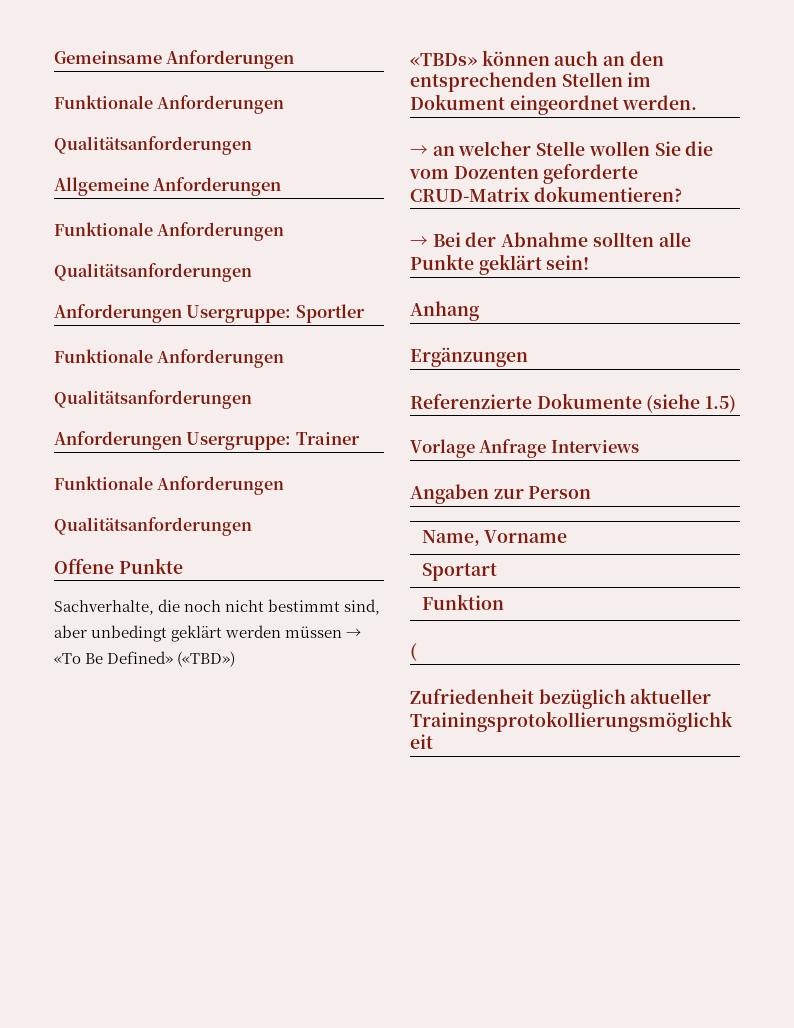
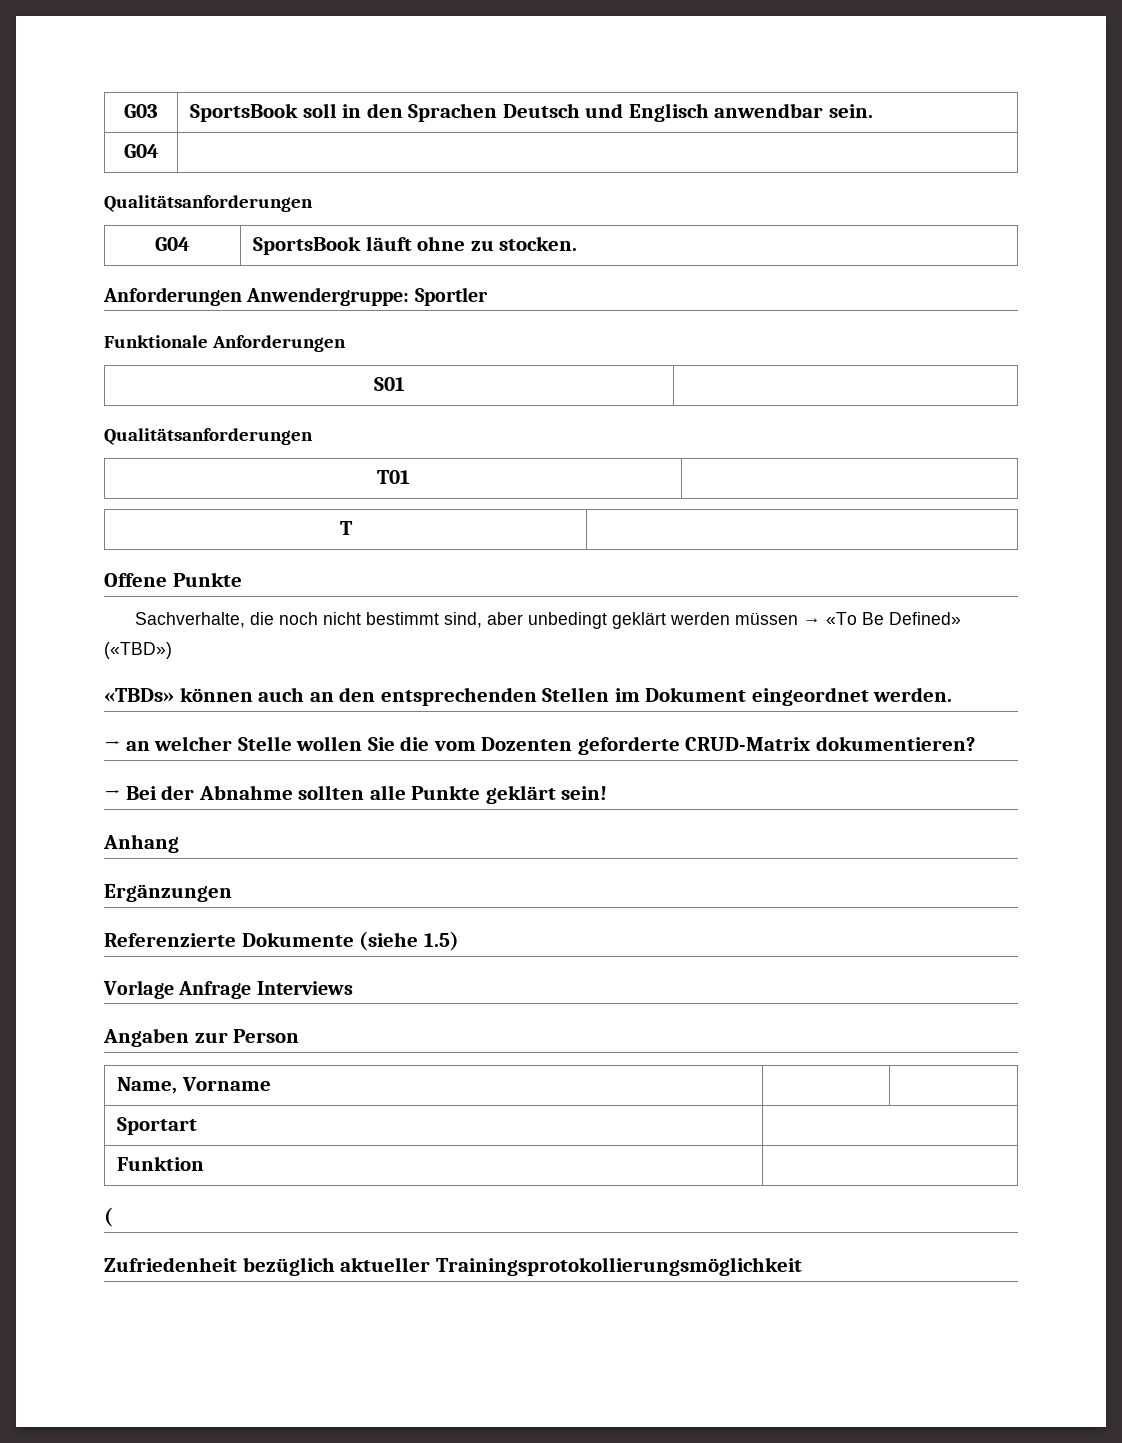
[54,50,295,69] [54,95,285,114] [54,136,252,155] [54,177,282,196] [54,222,285,241] [54,263,252,282] [54,304,292,323] Gemeinsame Anforderungen // Funktionale Anforderungen // Qualitätsanforderungen // Allgemeine Anforderungen // Funktionale Anforderungen // Qualitätsanforderungen // Anforderungen Usergruppe: -> [124,104,158,118] [190,103,874,122] [123,144,159,158] [104,195,313,212] [155,237,190,251] [253,236,578,255] [103,287,410,306] G03 | SportsBook soll in den Sprachen Deutsch und Englisch anwendbar sein. // G04 | // Qualitätsanforderungen // G04 | SportsBook läuft ohne zu stocken. // Anforderungen Anwendergruppe:
[54,390,252,409] [54,431,360,450] [54,476,285,495] [54,517,252,536] // Qualitätsanforderungen // Anforderungen Usergruppe: Trainer // Funktionale Anforderungen // Qualitätsanforderungen -> [373,377,405,391] [104,428,313,445] [376,470,410,484] [339,521,353,535] // S01 | // Qualitätsanforderungen // T01 | // T |

